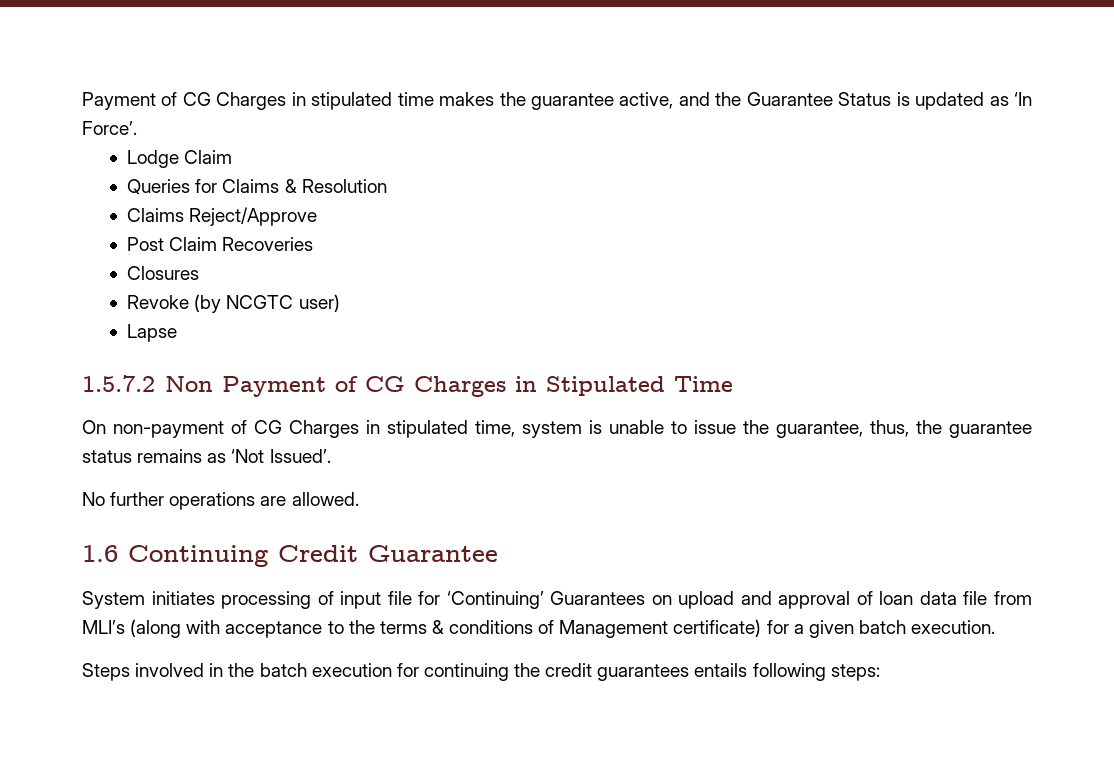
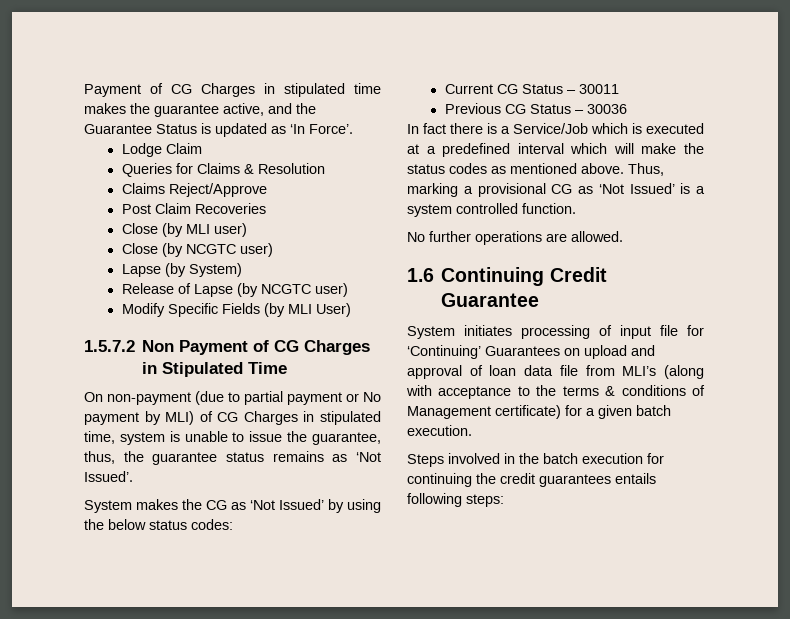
[127,266,200,280] [127,295,190,309] Closures // Revoke -> [121,223,247,237] [121,243,158,254] Close (by MLI user) // Close
(178, 333) none -> [164,263,242,277] [121,283,348,297] [121,303,351,317] (by System) // Release of Lapse (by NCGTC user) // Modify Specific Fields (by MLI User)
(224, 429) none -> [195,391,381,405] [84,411,195,425] (due to partial payment or No payment by MLI)
(331, 456) none -> [84,499,381,513] [84,519,233,530] [444,84,619,94] [444,103,627,114] [407,123,704,134] [407,143,704,157] [407,163,664,176] [407,183,705,197] [407,203,576,217] // System makes the CG as ‘Not Issued’ by using the below status codes: // Current CG Status – 30011 // Previous CG Status – 30036 // In fact there is a Service/Job which is executed at a predefined interval which will make the status codes as mentioned above. Thus, marking a provisional CG as ‘Not Issued’ is a system controlled function.

